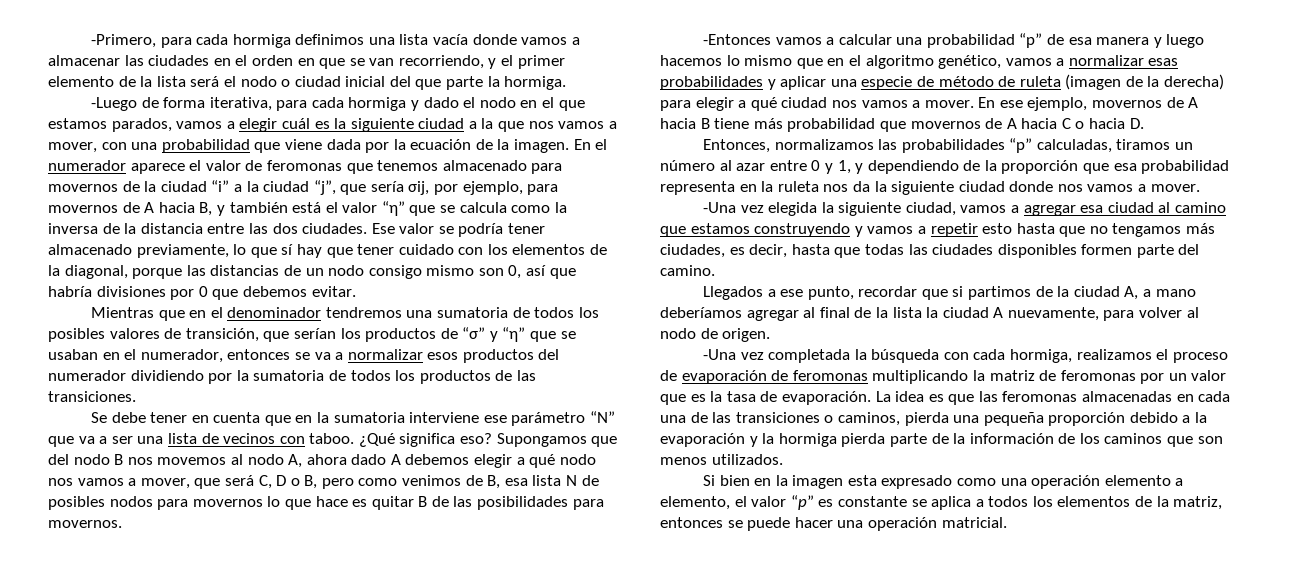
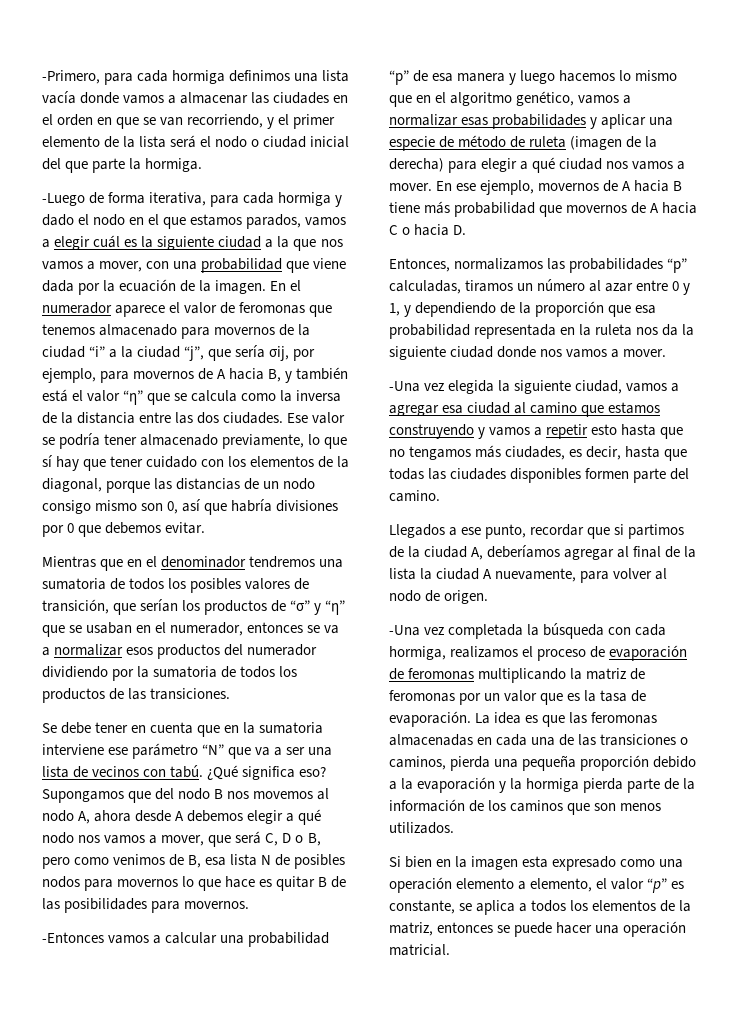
[309,433,355,444] taboo. -> [170,765,204,778] tabú.
[351,454,387,465] dado -> [135,810,172,822] desde
[660,181,735,195] representa -> [474,324,557,339] representada
[1143,289,1196,297] a mano -> (484, 553) none
[837,496,907,507] constante -> [389,900,455,914] constante,

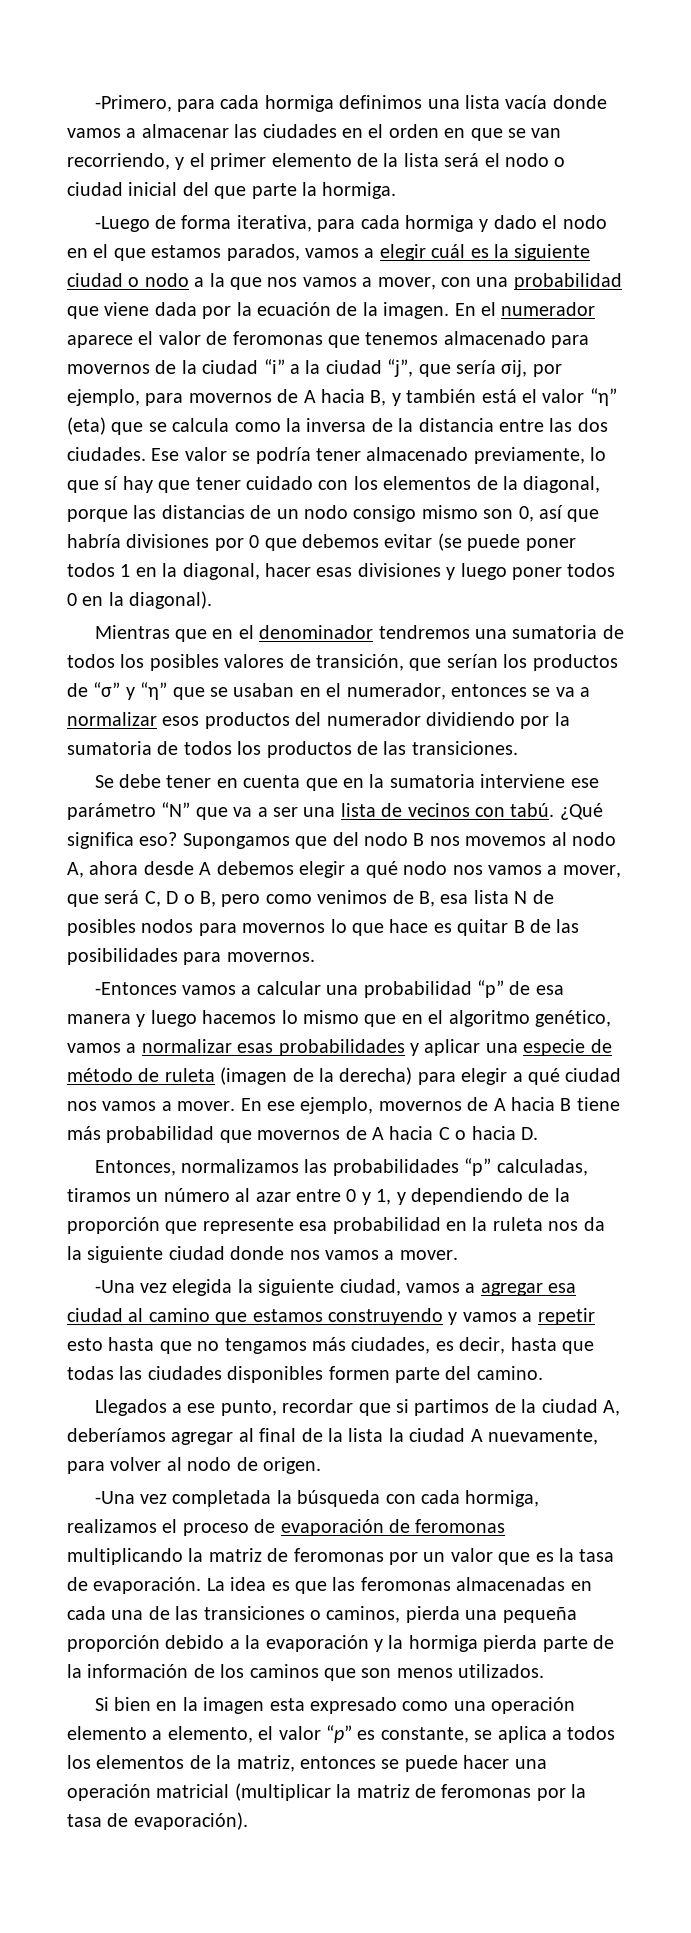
(262, 242) none -> [128,273,189,287] o nodo
(144, 397) none -> [67,417,106,435] (eta)
[165,522,206,534] evitar. -> [384,533,576,551] [67,563,616,580] [67,591,213,609] evitar (se puede poner todos 1 en la diagonal, hacer esas divisiones y luego poner todos 0 en la diagonal).
(632, 311) none -> [202,1218,294,1234] represente
[474,324,557,339] representada -> (441, 1225) none
[389,944,450,956] matricial. -> [156,1783,587,1801] [67,1812,248,1830] matricial (multiplicar la matriz de feromonas por la tasa de evaporación).

